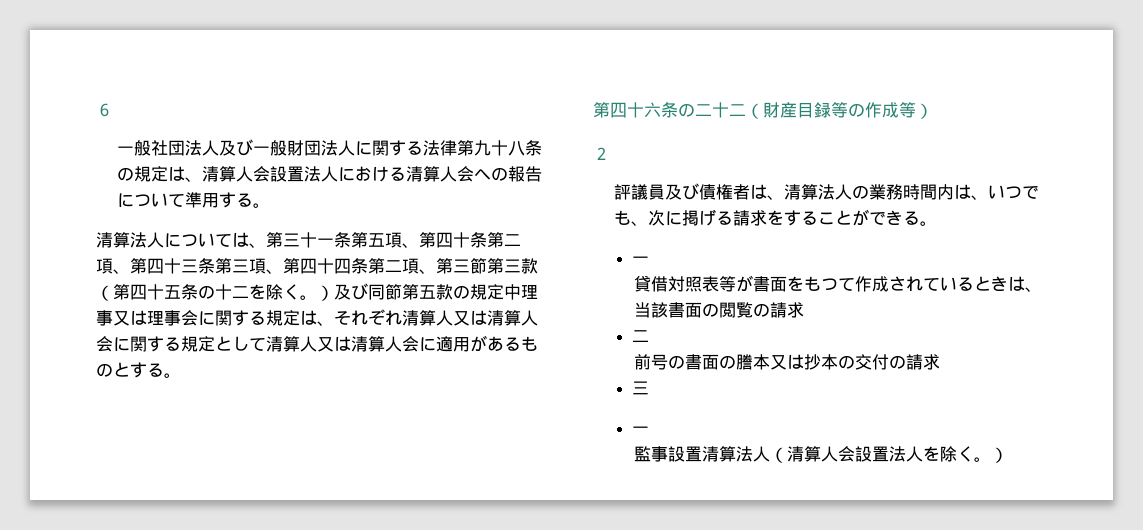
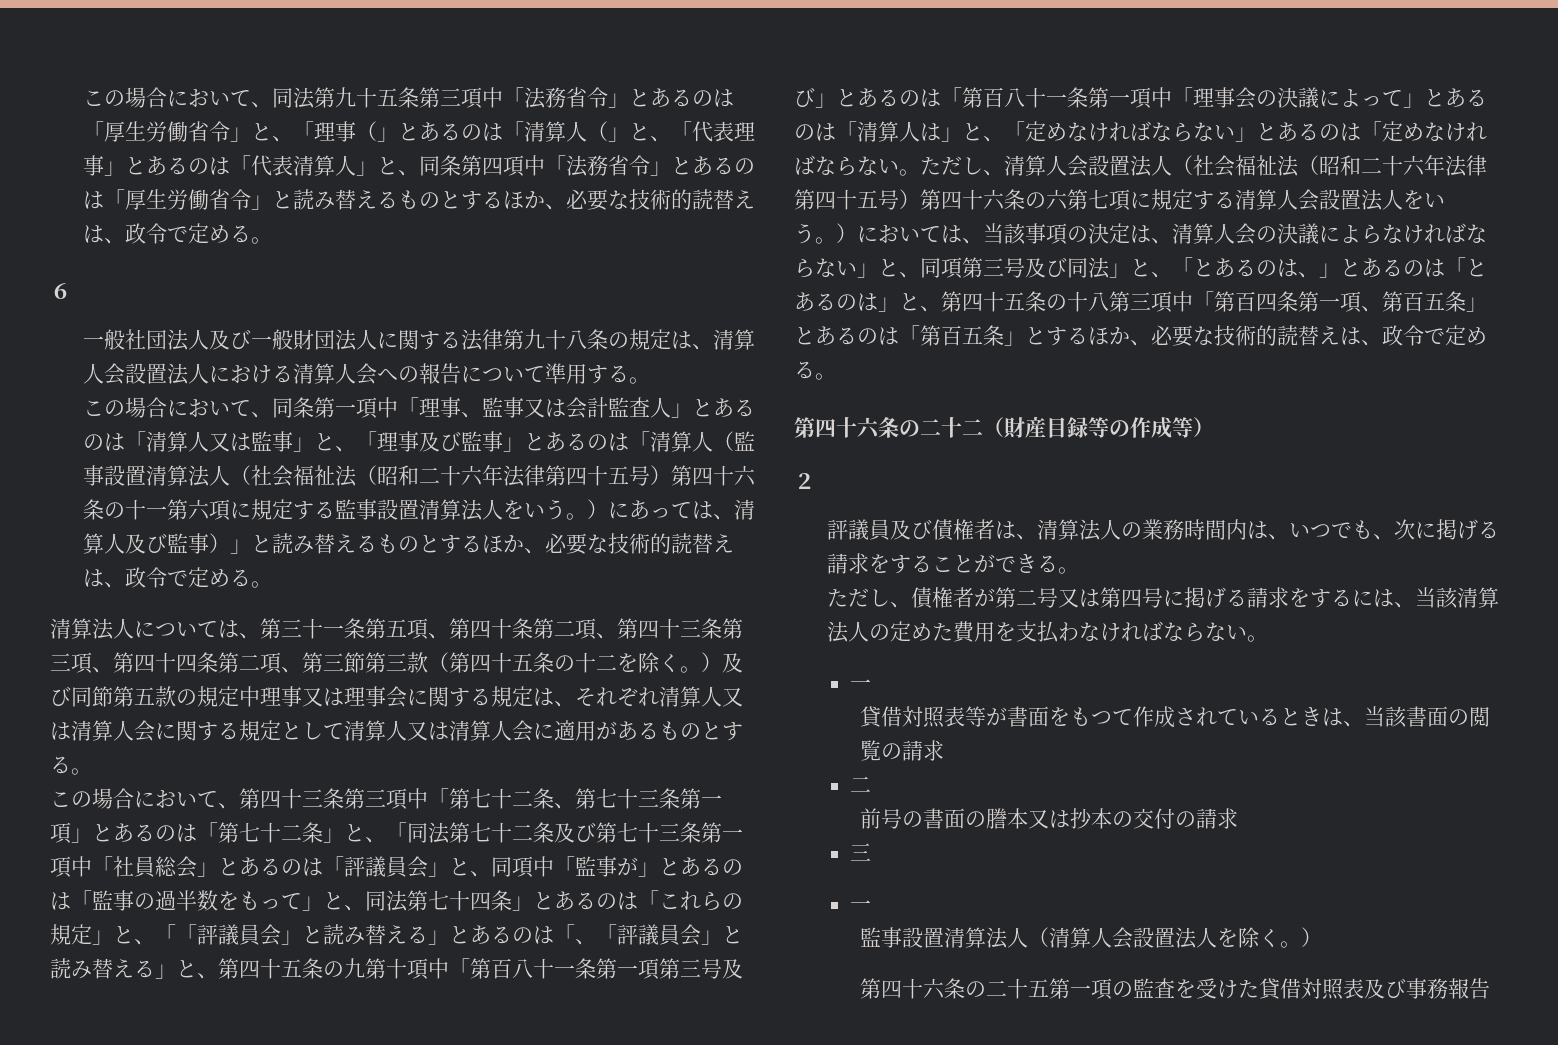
(96, 110) none -> [83,87,735,109] [83,121,756,142] [83,155,756,177] [83,189,756,211] [83,223,273,244] この場合において、同法第九十五条第三項中「法務省令」とあるのは「厚生労働省令」と、「理事（」とあるのは「清算人（」と、「代表理事」とあるのは「代表清算人」と、同条第四項中「法務省令」とあるのは「厚生労働省令」と読み替えるものとするほか、必要な技術的読替えは、政令で定める。 //
(270, 205) none -> [83,397,756,419] [83,431,756,452] [83,465,757,487] [83,499,756,521] [83,533,735,555] [83,567,273,588] // この場合において、同条第一項中「理事、監事又は会計監査人」とあるのは「清算人又は監事」と、「理事及び監事」とあるのは「清算人（監事設置清算法人（社会福祉法（昭和二十六年法律第四十五号）第四十六条の十一第六項に規定する監事設置清算法人をいう。）にあっては、清算人及び監事）」と読み替えるものとするほか、必要な技術的読替えは、政令で定める。
(181, 375) none -> [50,788,722,810] [50,822,743,844] [50,856,743,878] [50,890,743,912] [50,924,743,946] [50,958,743,980] [794,87,1487,109] [794,121,1487,142] [794,155,1487,177] [794,189,1445,211] [794,223,1487,245] [794,257,1487,279] [794,291,1487,313] [794,325,1487,347] [794,361,836,380] // この場合において、第四十三条第三項中「第七十二条、第七十三条第一項」とあるのは「第七十二条」と、「同法第七十二条及び第七十三条第一項中「社員総会」とあるのは「評議員会」と、同項中「監事が」とあるのは「監事の過半数をもって」と、同法第七十四条」とあるのは「これらの規定」と、「「評議員会」と読み替える」とあるのは「、「評議員会」と読み替える」と、第四十五条の九第十項中「第百八十一条第一項第三号及び」とあるのは「第百八十一条第一項中「理事会の決議によって」とあるのは「清算人は」と、「定めなければならない」とあるのは「定めなければならない。ただし、清算人会設置法人（社会福祉法（昭和二十六年法律第四十五号）第四十六条の六第七項に規定する清算人会設置法人をいう。）においては、当該事項の決定は、清算人会の決議によらなければならない」と、同項第三号及び同法」と、「とあるのは、」とあるのは「とあるのは」と、第四十五条の十八第三項中「第百四条第一項、第百五条」とあるのは「第百五条」とするほか、必要な技術的読替えは、政令で定める。
(937, 223) none -> [827,587,1500,609] [827,621,1269,643] // ただし、債権者が第二号又は第四号に掲げる請求をするには、当該清算法人の定めた費用を支払わなければならない。
(1009, 455) none -> [860,978,1491,1000] // 第四十六条の二十五第一項の監査を受けた貸借対照表及び事務報告

